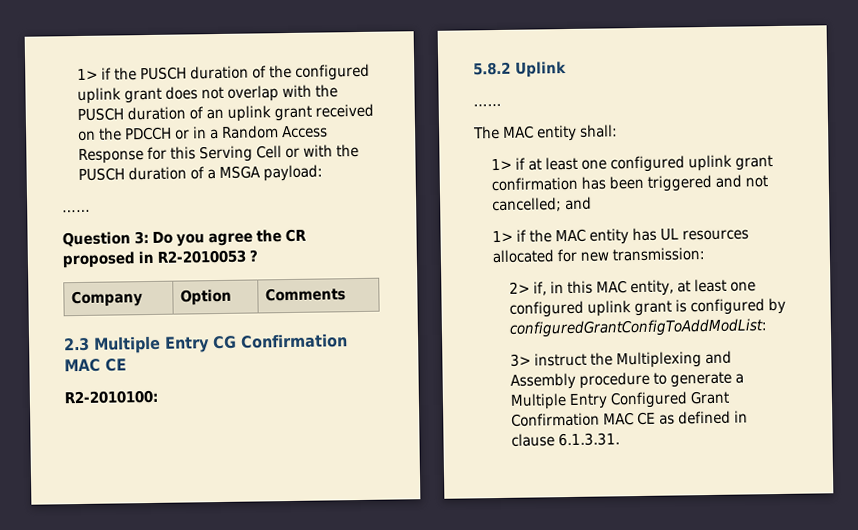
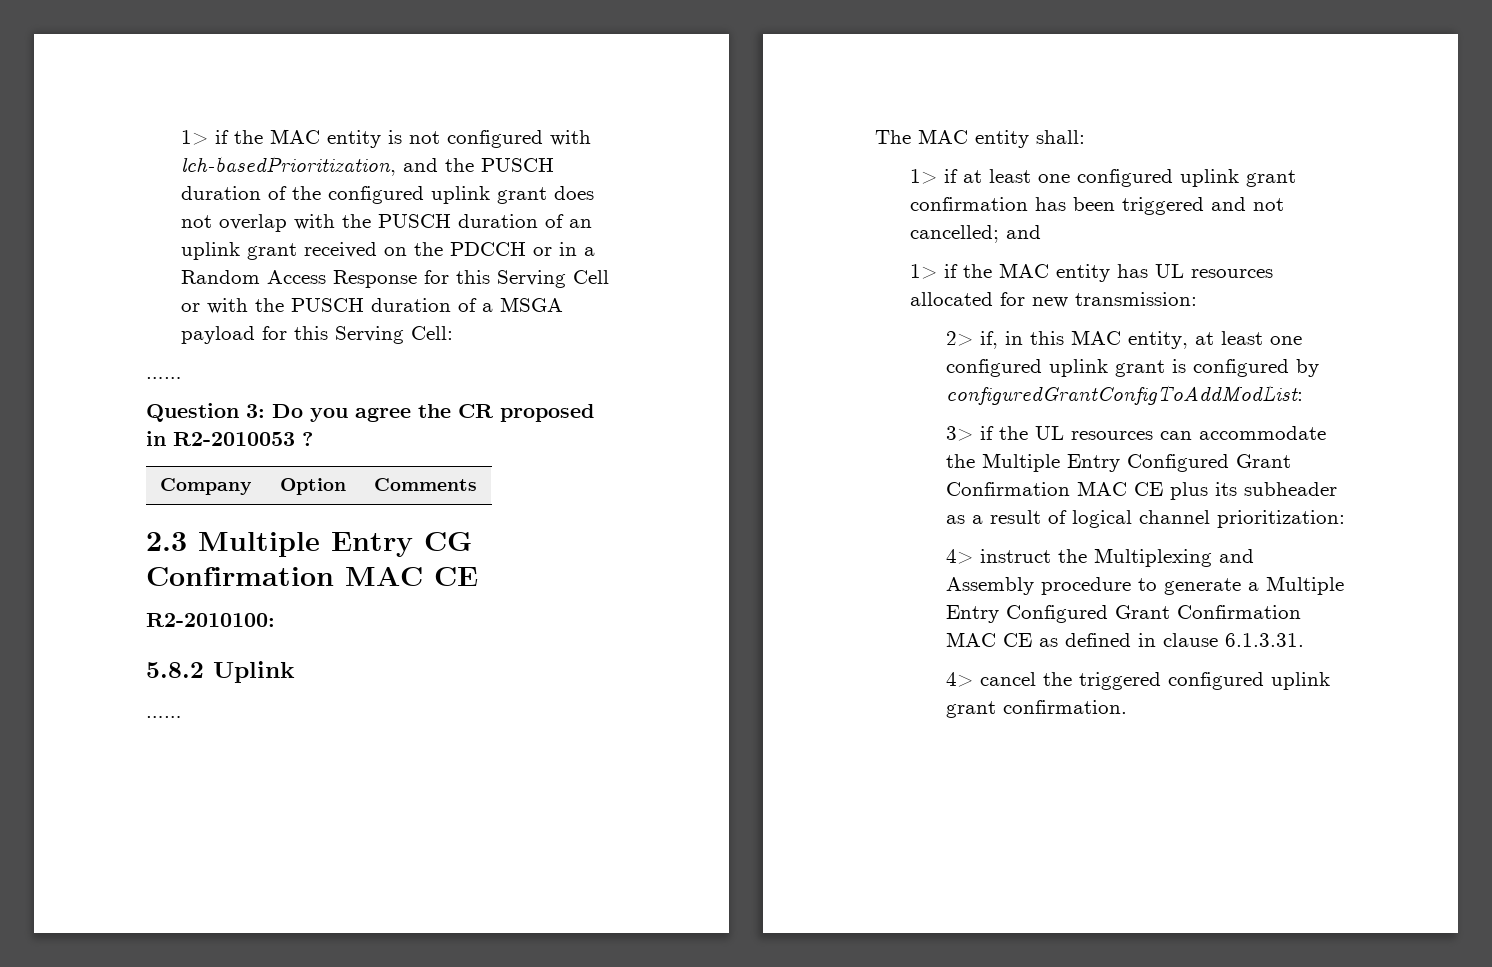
[76,67,137,81] 1> if the -> [181,129,592,148] [181,156,475,176] 1> if the MAC entity is not configured with lch-basedPrioritization, and the
[262,164,323,182] payload: -> [181,326,454,344] payload for this Serving Cell:
(532, 360) none -> [979,426,1326,440] [945,453,1291,472] [945,481,1337,500] [945,510,1345,528] [945,549,973,564] if the UL resources can accommodate the Multiple Entry Configured Grant Confirmation MAC CE plus its subheader as a result of logical channel prioritization: // 4>
(621, 439) none -> [945,672,1330,690] [945,700,1127,718] // 4> cancel the triggered configured uplink grant confirmation.

